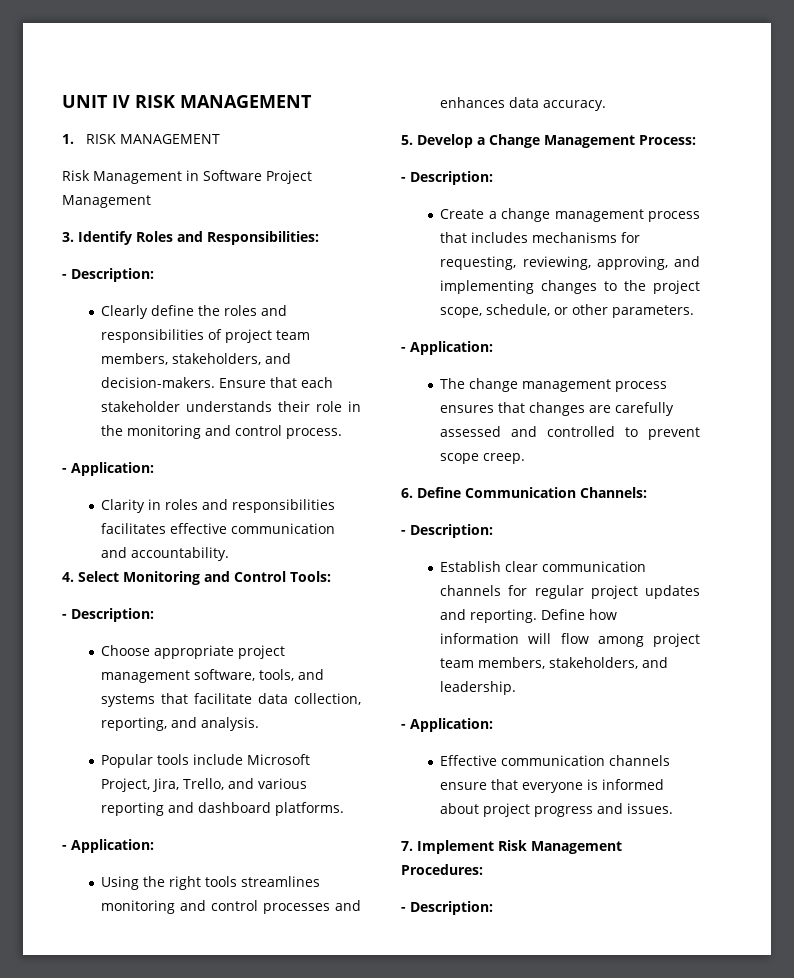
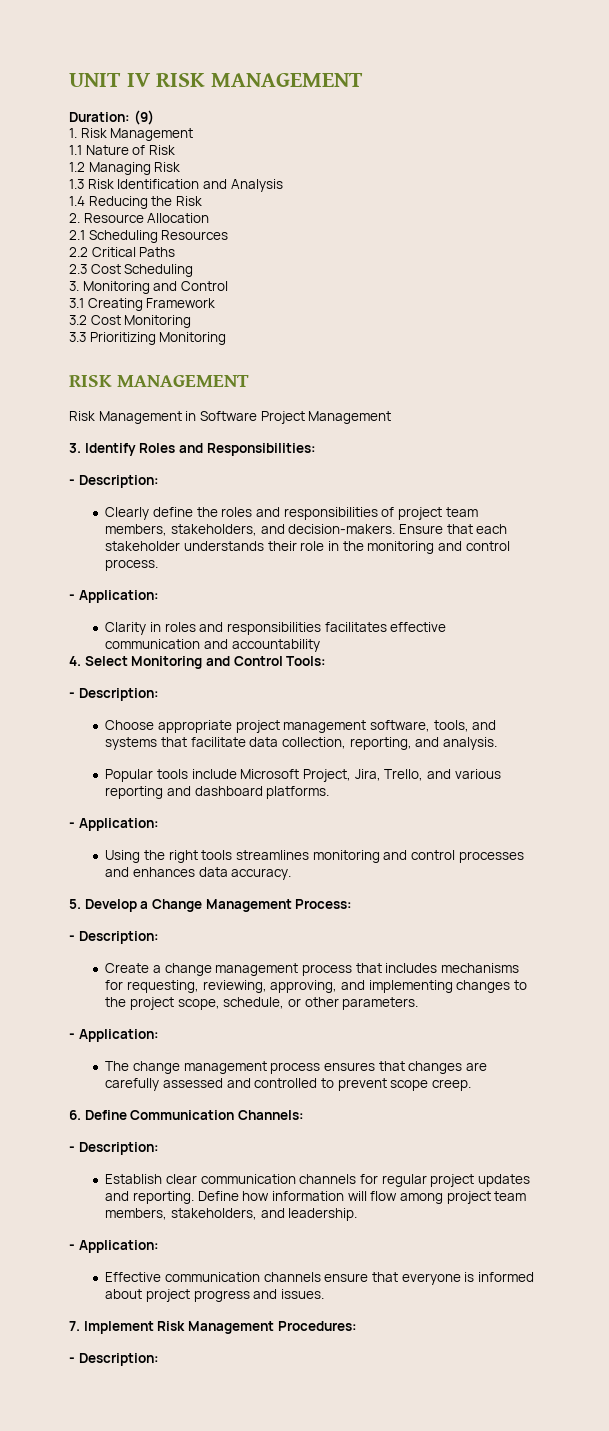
[62,134,74,144] 1. -> [69,110,154,125] [69,128,194,141] [69,145,175,155] [69,162,181,175] [69,179,283,192] [69,196,202,209] [69,213,210,223] [69,230,229,243] [69,247,176,257] [69,264,194,277] [69,281,228,294] [69,298,216,311] [69,315,192,328] [69,332,227,345] Duration: (9) // 1. Risk Management // 1.1 Nature of Risk // 1.2 Managing Risk // 1.3 Risk Identification and Analysis // 1.4 Reducing the Risk // 2. Resource Allocation // 2.1 Scheduling Resources // 2.2 Critical Paths // 2.3 Cost Scheduling // 3. Monitoring and Control // 3.1 Creating Framework // 3.2 Cost Monitoring // 3.3 Prioritizing Monitoring //
[131,547,230,561] accountability. -> [231,639,320,652] accountability

